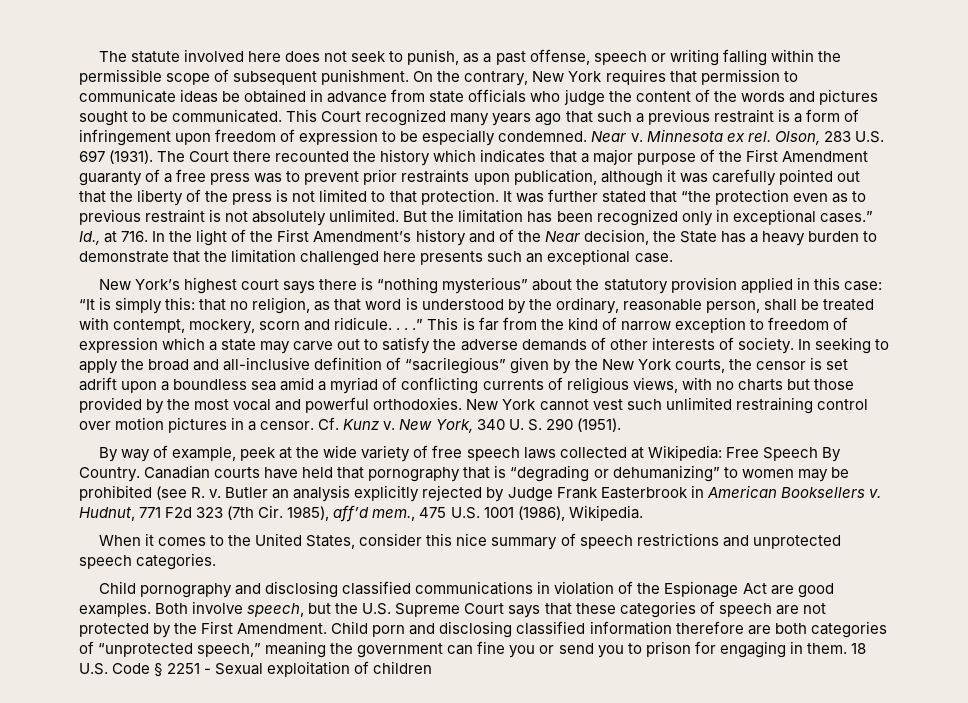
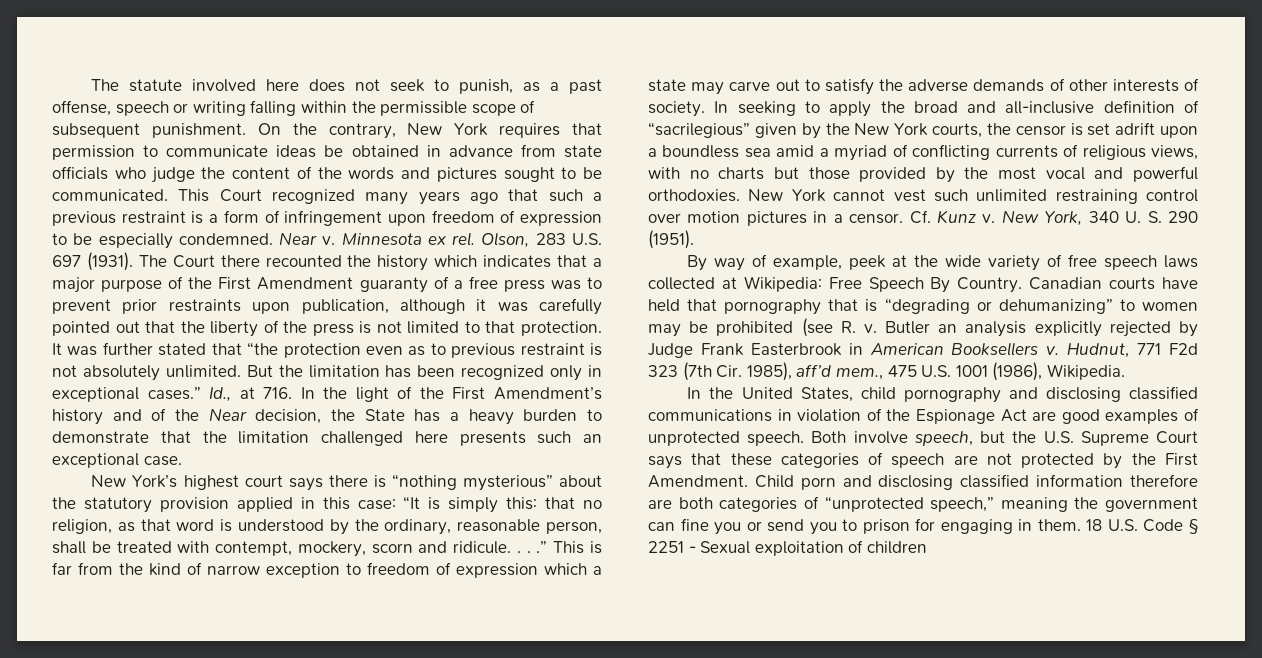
[98,533,841,550] [79,553,217,570] [98,581,136,594] When it comes to the United States, consider this nice summary of speech restrictions and unprotected speech categories. // Child -> [687,387,896,402] In the United States, child
[79,603,151,617] examples. -> [1105,408,1199,424] [648,431,805,446] examples of unprotected speech.

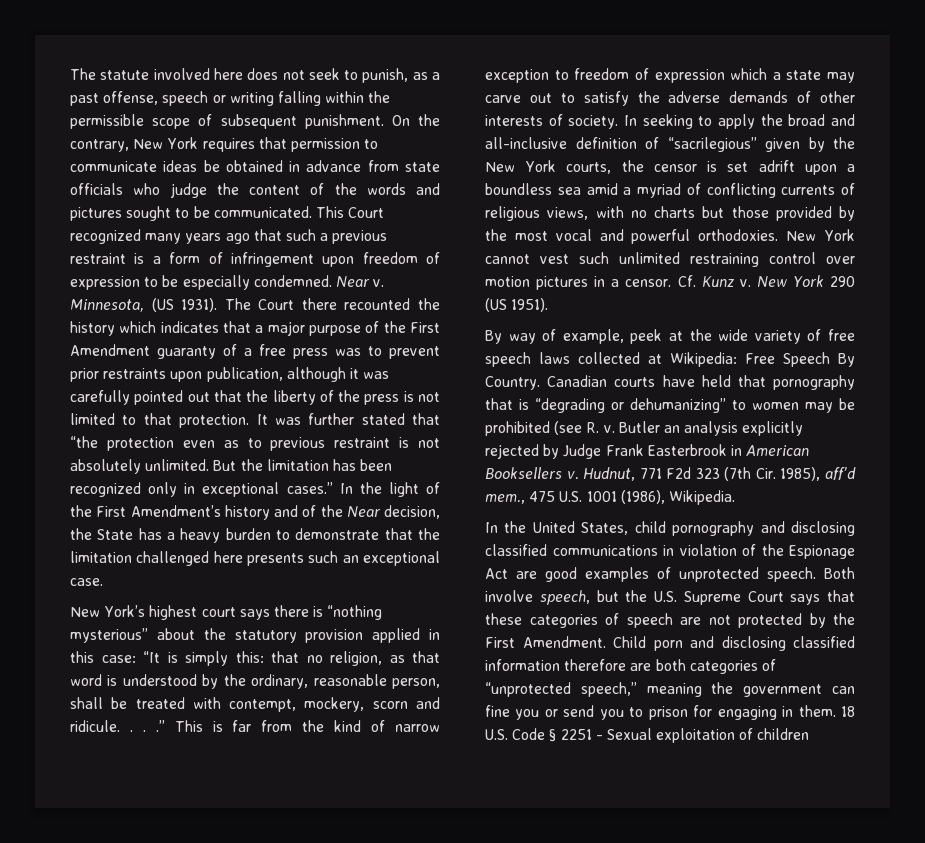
[341,232,602,248] [52,252,133,271] Minnesota ex rel. Olson, 283 U.S. 697 (1931). -> [70,298,218,312] Minnesota, (US 1931).
[209,387,293,402] Id., at 716. -> (333, 488) none
[1044,211,1198,226] [648,230,694,249] York, 340 U. S. 290 (1951). -> [792,275,855,287] [485,298,549,312] York 290 (US 1951).

